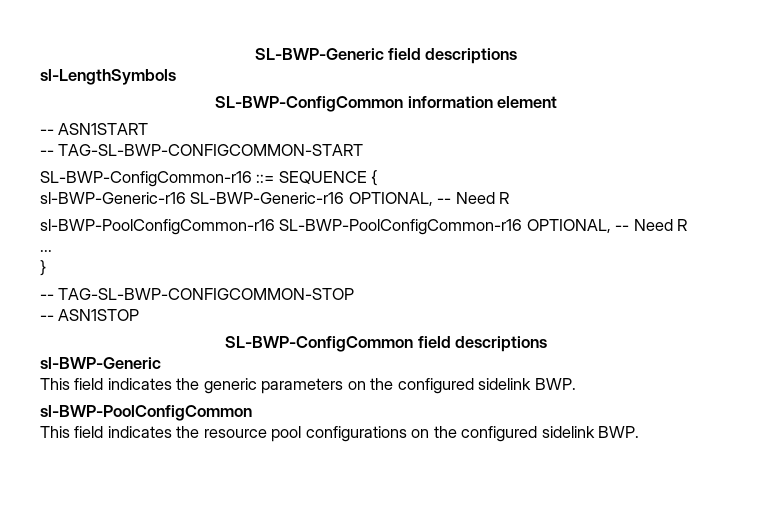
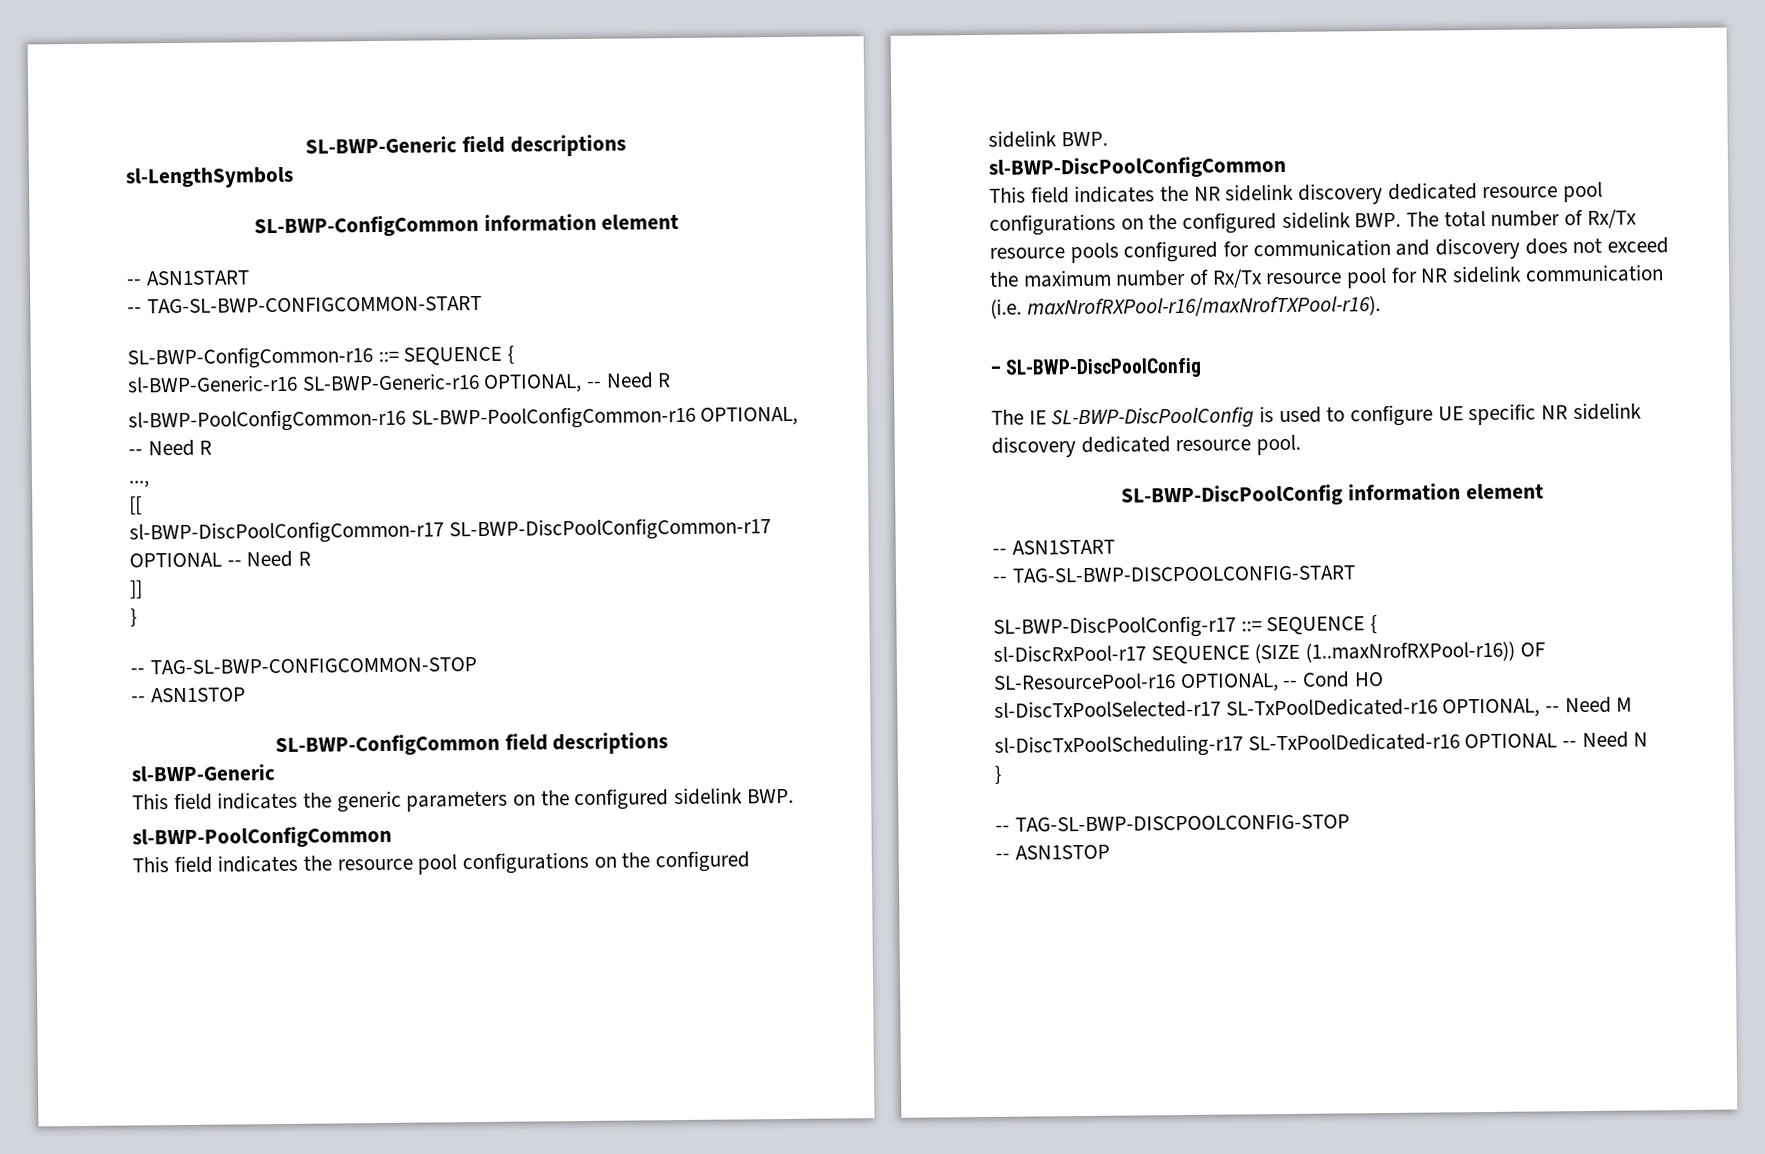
[40,250,52,252] ... -> [129,480,150,488] [129,496,142,515] [129,517,771,545] [129,550,312,568] [129,580,143,599] ..., // [[ // sl-BWP-DiscPoolConfigCommon-r17 SL-BWP-DiscPoolConfigCommon-r17 OPTIONAL -- Need R // ]]
(640, 432) none -> [988,155,1287,179] [989,181,1604,205] [989,209,1637,236] [989,237,1670,264] [989,264,1664,289] [990,295,1381,319] [990,357,1203,379] [991,402,1642,430] [991,434,1302,458] [1121,483,1544,507] [992,539,1115,555] [993,565,1356,583] [993,615,1378,639] [993,640,1545,665] [993,671,1384,693] [994,696,1633,719] [994,731,1649,758] [994,765,1002,784] [995,814,1350,832] [995,844,1110,860] // sl-BWP-DiscPoolConfigCommon // This field indicates the NR sidelink discovery dedicated resource pool configurations on the configured sidelink BWP. The total number of Rx/Tx resource pools configured for communication and discovery does not exceed the maximum number of Rx/Tx resource pool for NR sidelink communication (i.e. maxNrofRXPool-r16/maxNrofTXPool-r16). // – SL-BWP-DiscPoolConfig // The IE SL-BWP-DiscPoolConfig is used to configure UE specific NR sidelink discovery dedicated resource pool. // SL-BWP-DiscPoolConfig information element // -- ASN1START // -- TAG-SL-BWP-DISCPOOLCONFIG-START // SL-BWP-DiscPoolConfig-r17 ::= SEQUENCE { // sl-DiscRxPool-r17 SEQUENCE (SIZE (1..maxNrofRXPool-r16)) OF SL-ResourcePool-r16 OPTIONAL, -- Cond HO // sl-DiscTxPoolSelected-r17 SL-TxPoolDedicated-r16 OPTIONAL, -- Need M // sl-DiscTxPoolScheduling-r17 SL-TxPoolDedicated-r16 OPTIONAL -- Need N // } // -- TAG-SL-BWP-DISCPOOLCONFIG-STOP // -- ASN1STOP

